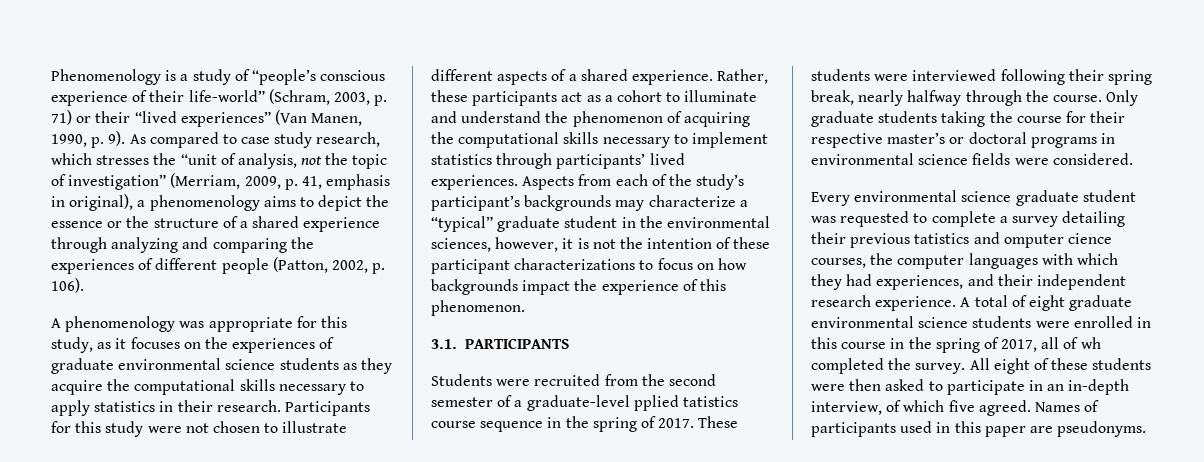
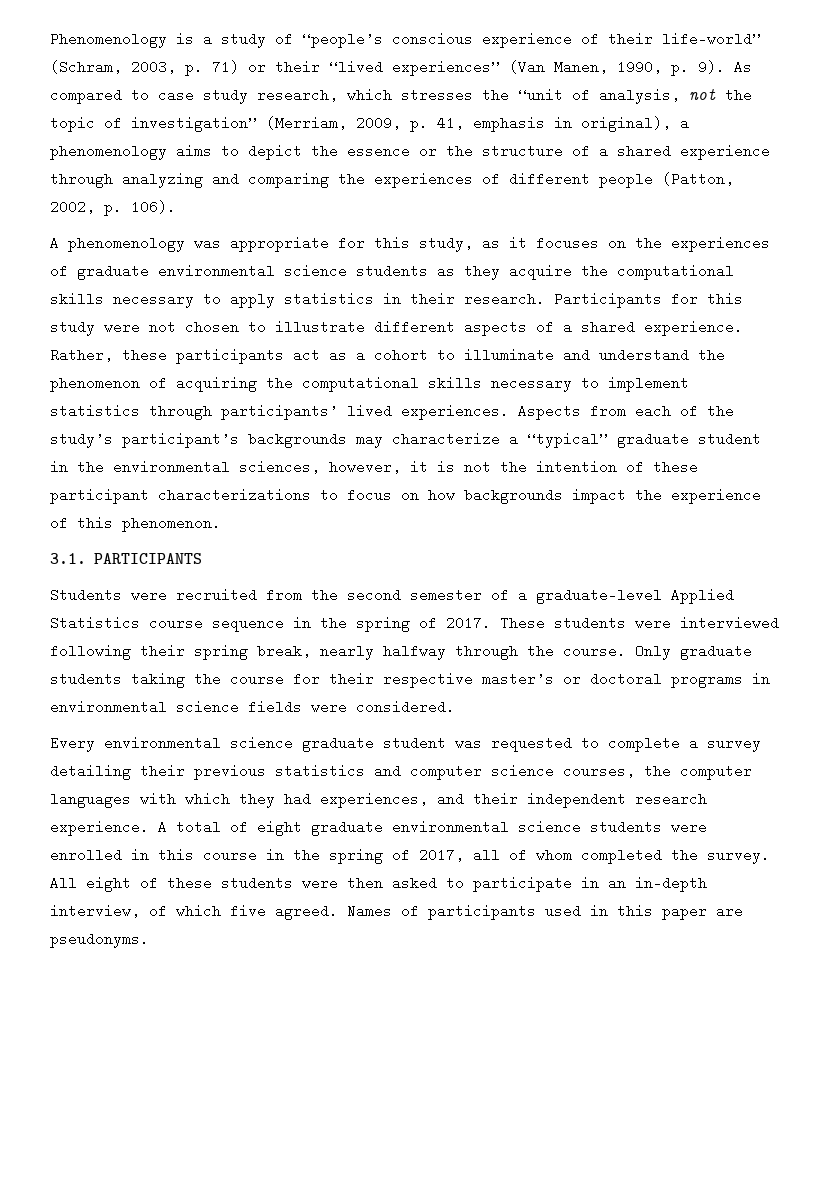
[633,395,738,411] pplied tatistics -> [671,588,734,604] [50,616,140,630] Applied Statistics
[914,232,1112,248] tatistics and omputer cience -> [275,764,554,780] statistics and computer science
[1080,337,1101,349] wh -> [536,850,572,860] whom

